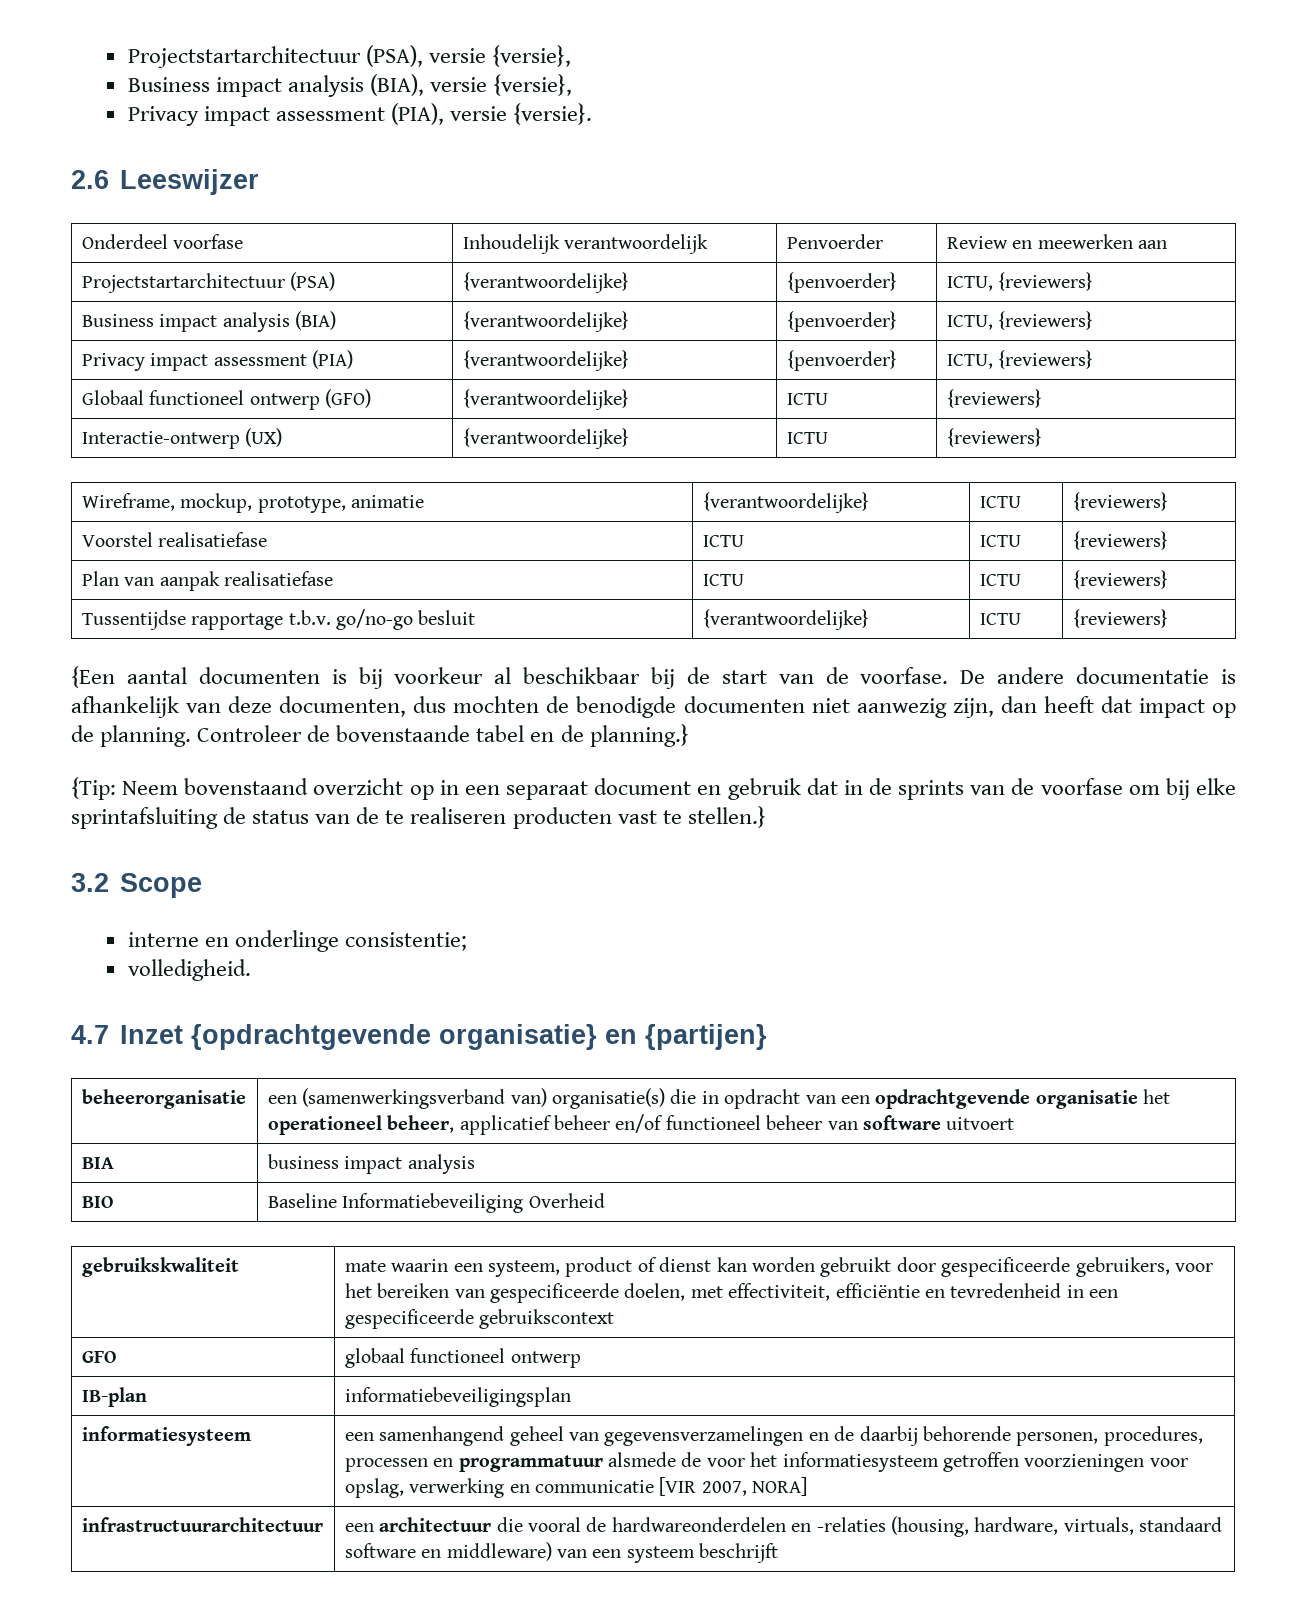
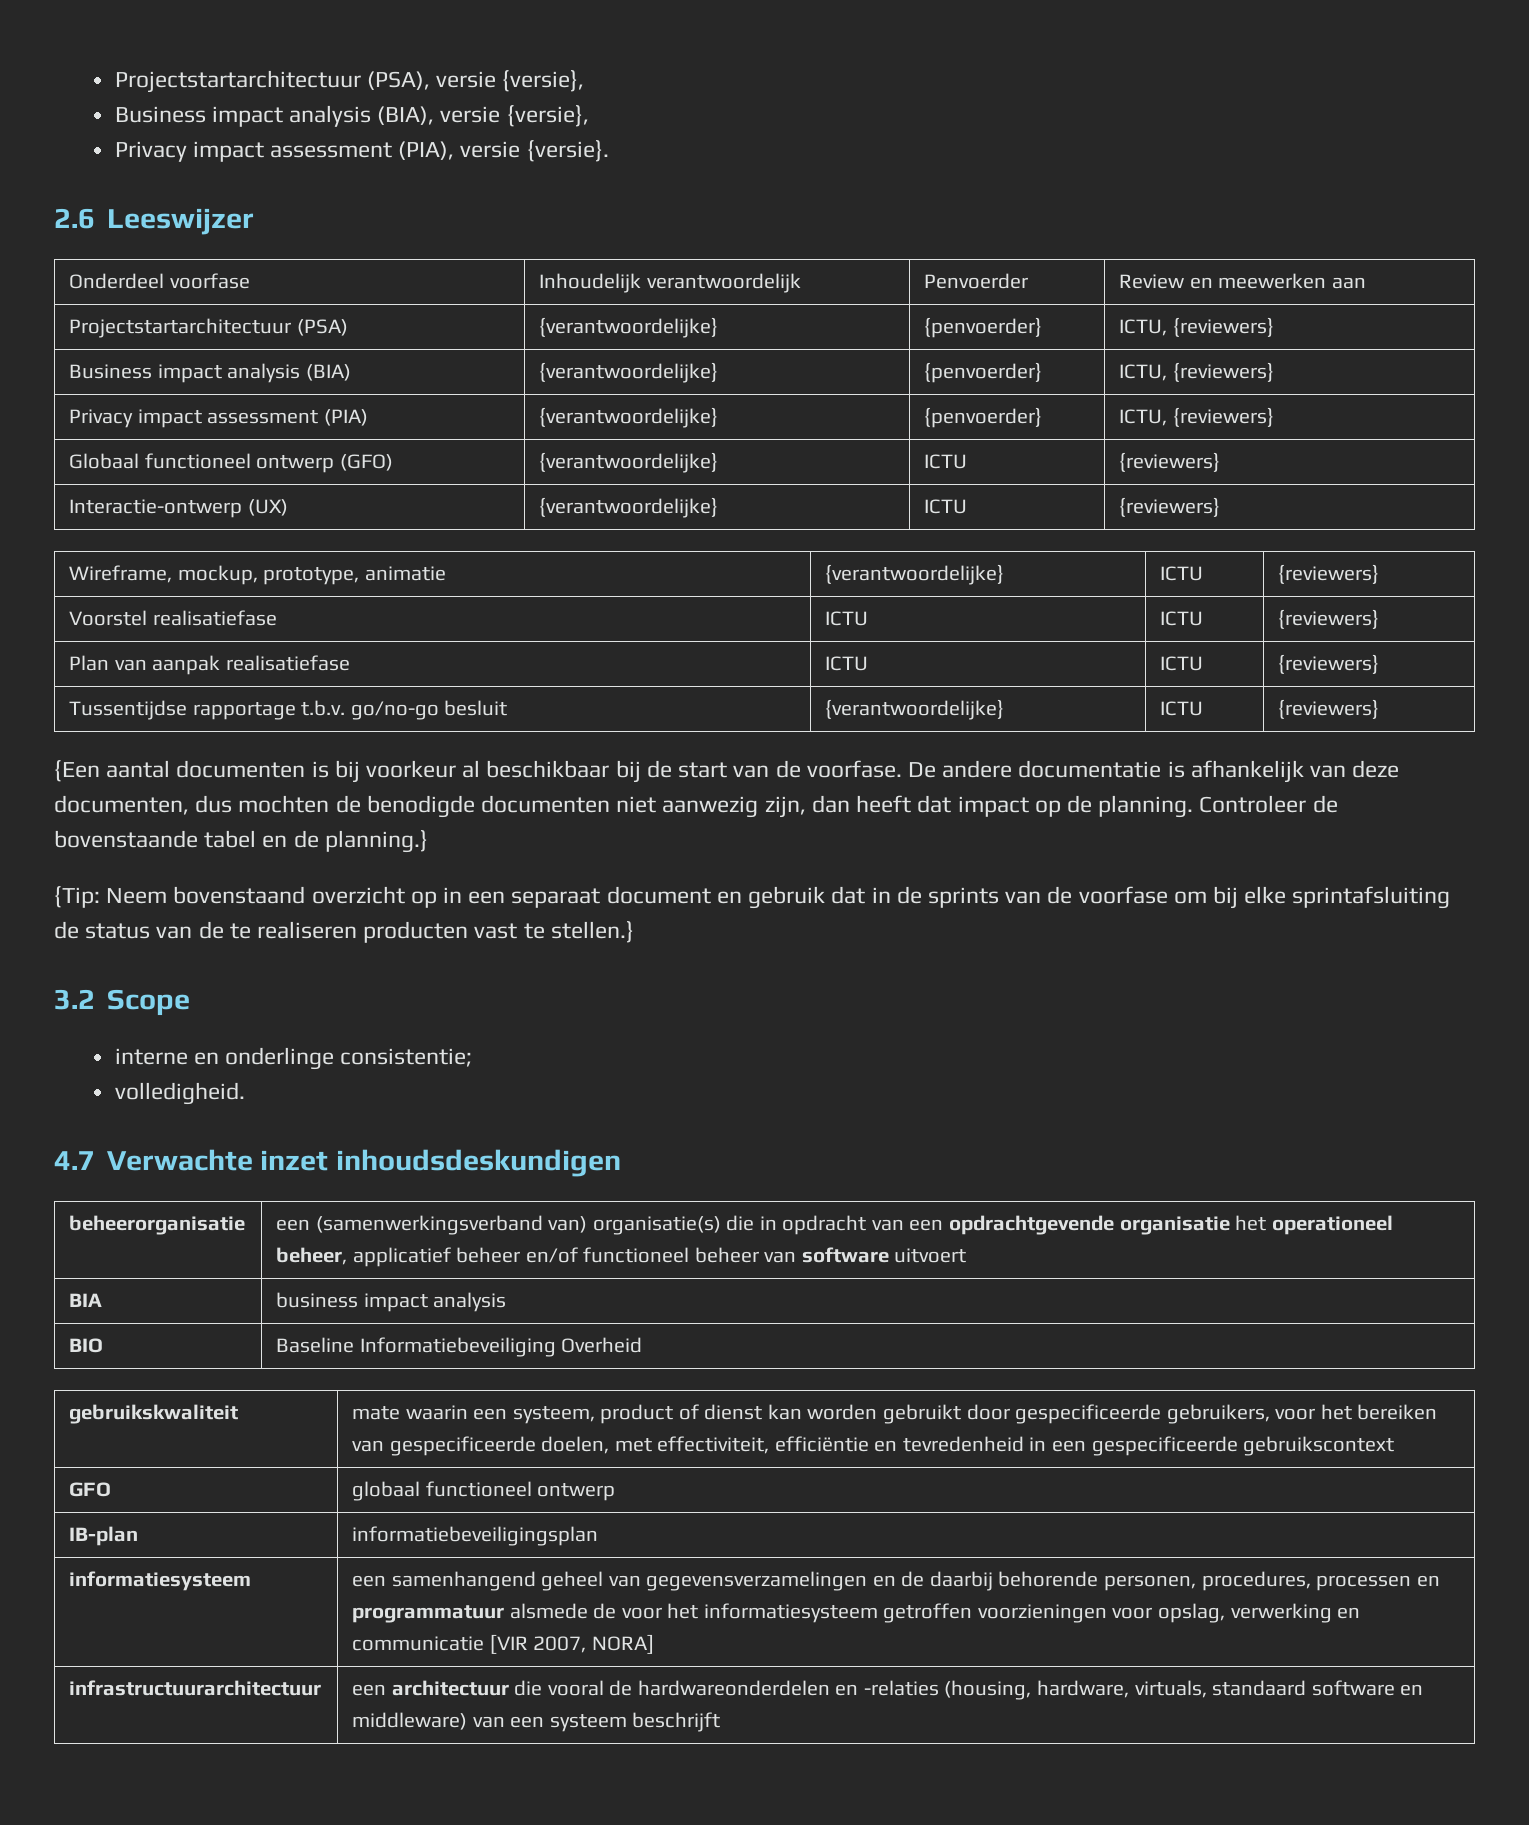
[120,1024,768,1050] Inzet {opdrachtgevende organisatie} en {partijen} -> [106,1149,622,1177] Verwachte inzet inhoudsdeskundigen

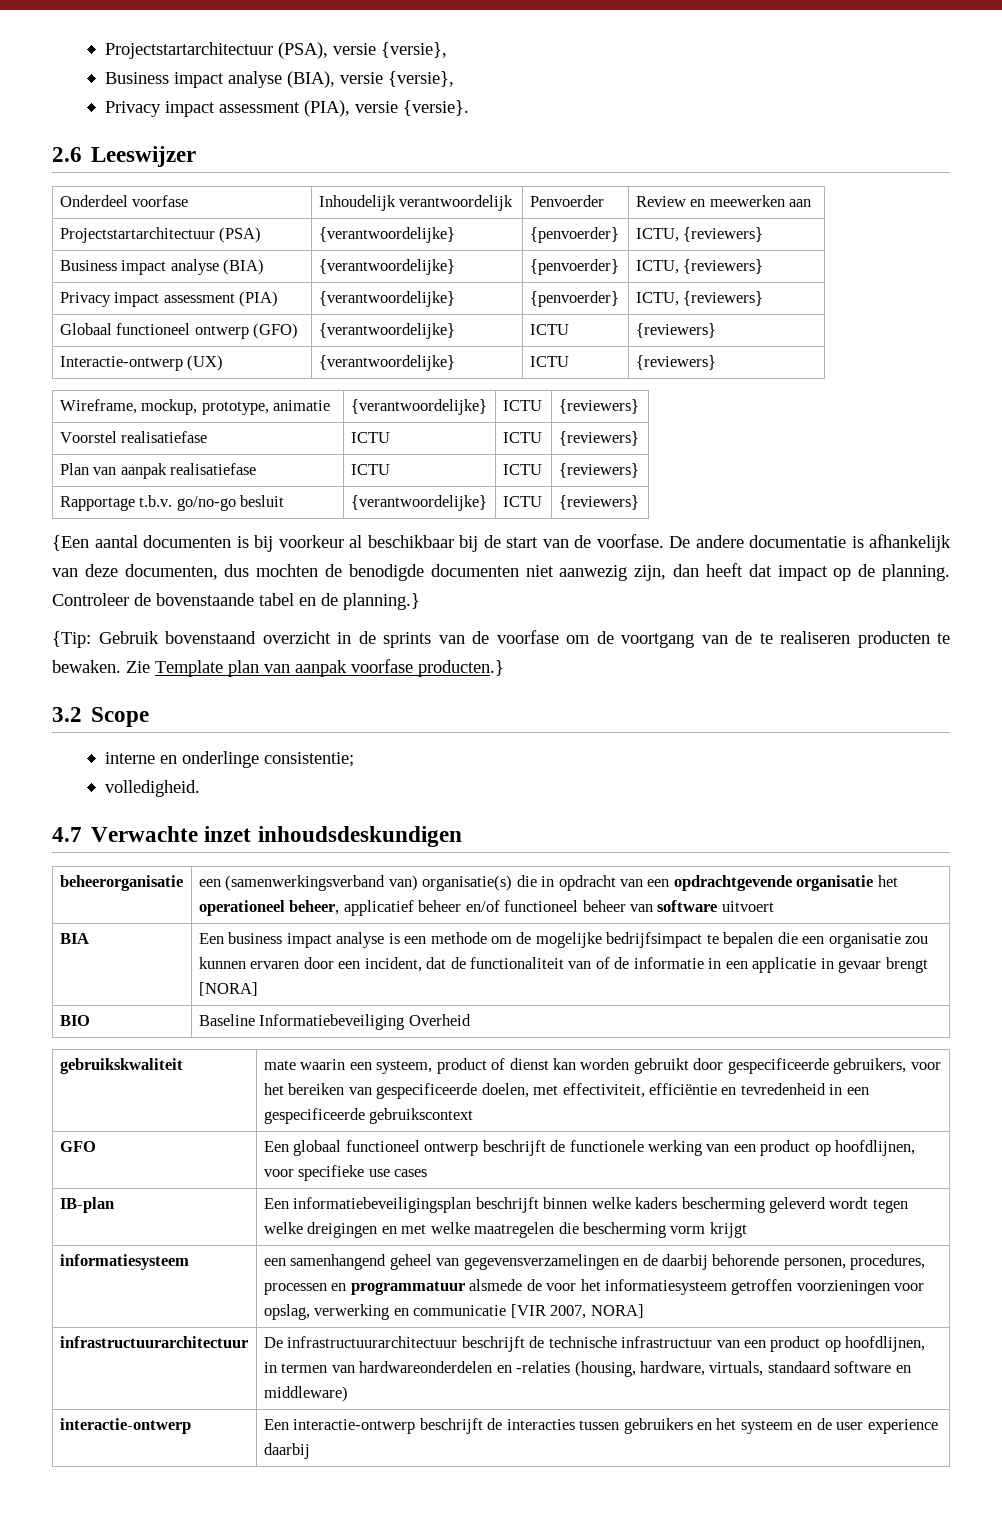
[288,105,371,127] analysis -> [227,71,282,88] analyse
[227,363,301,383] analysis -> [170,259,219,275] analyse
[69,700,296,720] Tussentijdse rapportage -> [59,496,135,511] Rapportage
[106,888,168,904] Neem -> [98,631,159,644] Gebruik
[410,886,866,909] op in een separaat document en gebruik dat -> (331, 637) none
[1212,886,1451,909] [54,921,151,939] bij elke sprintafsluiting de status -> [596,631,694,648] de voortgang
[474,921,634,943] vast te stellen.} -> [937,633,950,644] [52,659,504,677] te bewaken. Zie Template plan van aanpak voorfase producten.}
(103, 1300) none -> [198,933,224,944] Een
[433,1292,507,1312] analysis -> [336,932,929,948] [198,957,928,973] [198,982,258,996] analyse is een methode om de mogelijke bedrijfsimpact te bepalen die een organisatie zou kunnen ervaren door een incident, dat de functionaliteit van of de informatie in een applicatie in gevaar brengt [NORA]
(112, 1489) none -> [263,1141,289,1152] Een
(616, 1492) none -> [482,1140,916,1156] [263,1165,428,1181] beschrijft de functionele werking van een product op hoofdlijnen, voor specifieke use cases
(139, 1536) none -> [263,1198,289,1209] Een
(599, 1536) none -> [475,1197,908,1213] [263,1222,747,1238] beschrijft binnen welke kaders bescherming geleverd wordt tegen welke dreigingen en met welke maatregelen die bescherming vorm krijgt
[352,1680,633,1696] een architectuur die vooral de -> [263,1336,926,1352] [263,1362,355,1373] De infrastructuurarchitectuur beschrijft de technische infrastructuur van een product op hoofdlijnen, in termen van
[472,1712,721,1732] van een systeem beschrijft -> [59,1418,191,1434] [263,1418,938,1434] [263,1443,310,1459] // interactie-ontwerp | Een interactie-ontwerp beschrijft de interacties tussen gebruikers en het systeem en de user experience daarbij

